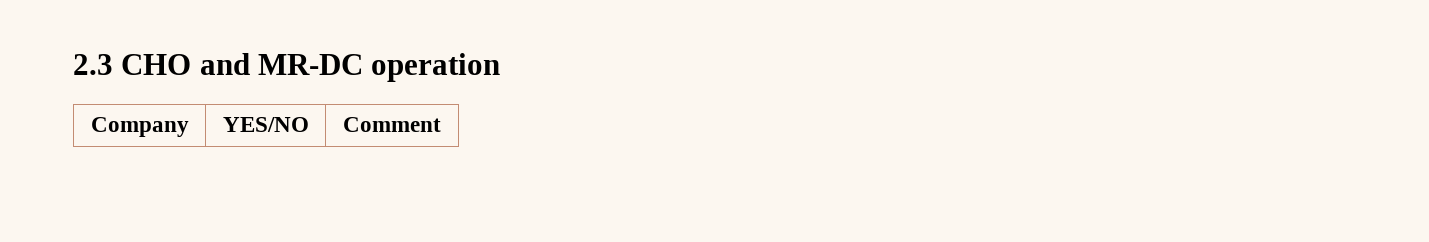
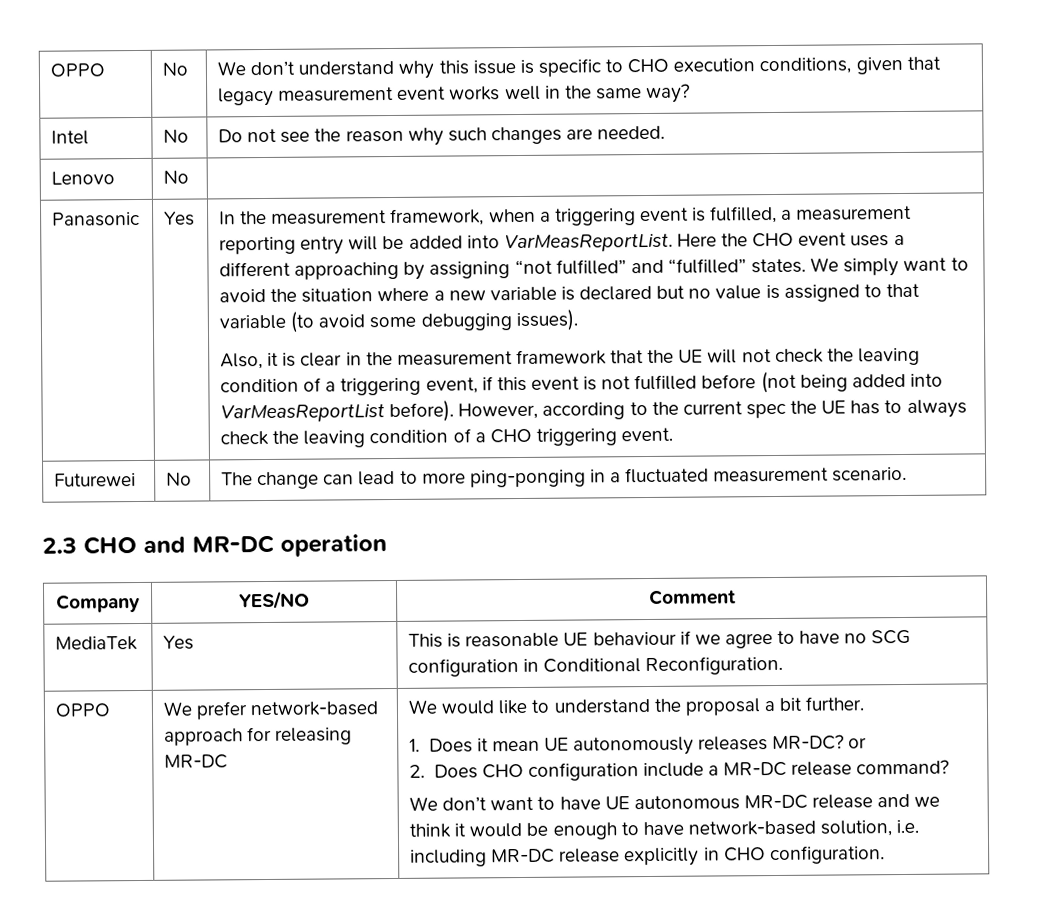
(73, 64) none -> [50,63,106,77] [162,62,189,76] [217,56,941,79] [218,83,691,107] [51,130,90,145] [163,129,190,143] [218,125,666,146] [51,171,116,185] [163,170,190,184] [52,211,141,227] [164,211,196,226] [219,205,913,227] [219,232,905,255] [219,257,969,280] [219,283,920,303] [219,309,578,333] [220,347,920,370] [220,371,943,396] [220,399,967,423] [220,427,674,448] [54,473,137,487] [166,472,193,486] [221,466,908,490] OPPO | No | We don’t understand why this issue is specific to CHO execution conditions, given that legacy measurement event works well in the same way? // Intel | No | Do not see the reason why such changes are needed. // Lenovo | No | // Panasonic | Yes | In the measurement framework, when a triggering event is fulfilled, a measurement reporting entry will be added into VarMeasReportList. Here the CHO event uses a different approaching by assigning “not fulfilled” and “fulfilled” states. We simply want to avoid the situation where a new variable is declared but no value is assigned to that variable (to avoid some debugging issues). // Also, it is clear in the measurement framework that the UE will not check the leaving condition of a triggering event, if this event is not fulfilled before (not being added into VarMeasReportList before). However, according to the current spec the UE has to always check the leaving condition of a CHO triggering event. // Futurewei | No | The change can lead to more ping-ponging in a fluctuated measurement scenario. //
(441, 124) none -> [55,636,139,651] [163,635,195,650] [408,629,912,649] [408,655,784,677] [55,703,111,717] [163,701,379,720] [164,726,353,746] [164,754,229,769] [408,696,865,716] [409,734,868,756] [409,759,950,781] [409,793,941,811] [409,819,920,840] [410,845,885,867] // MediaTek | Yes | This is reasonable UE behaviour if we agree to have no SCG configuration in Conditional Reconfiguration. // OPPO | We prefer network-based approach for releasing MR-DC | We would like to understand the proposal a bit further. // 1. Does it mean UE autonomously releases MR-DC? or // 2. Does CHO configuration include a MR-DC release command? // We don’t want to have UE autonomous MR-DC release and we think it would be enough to have network-based solution, i.e. including MR-DC release explicitly in CHO configuration.

